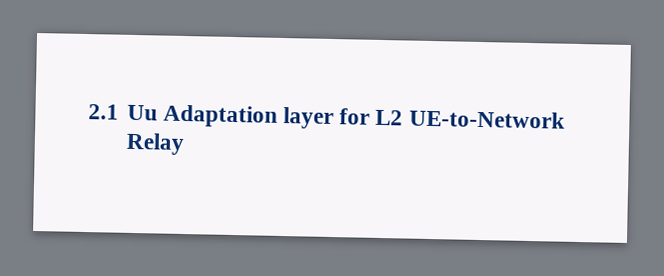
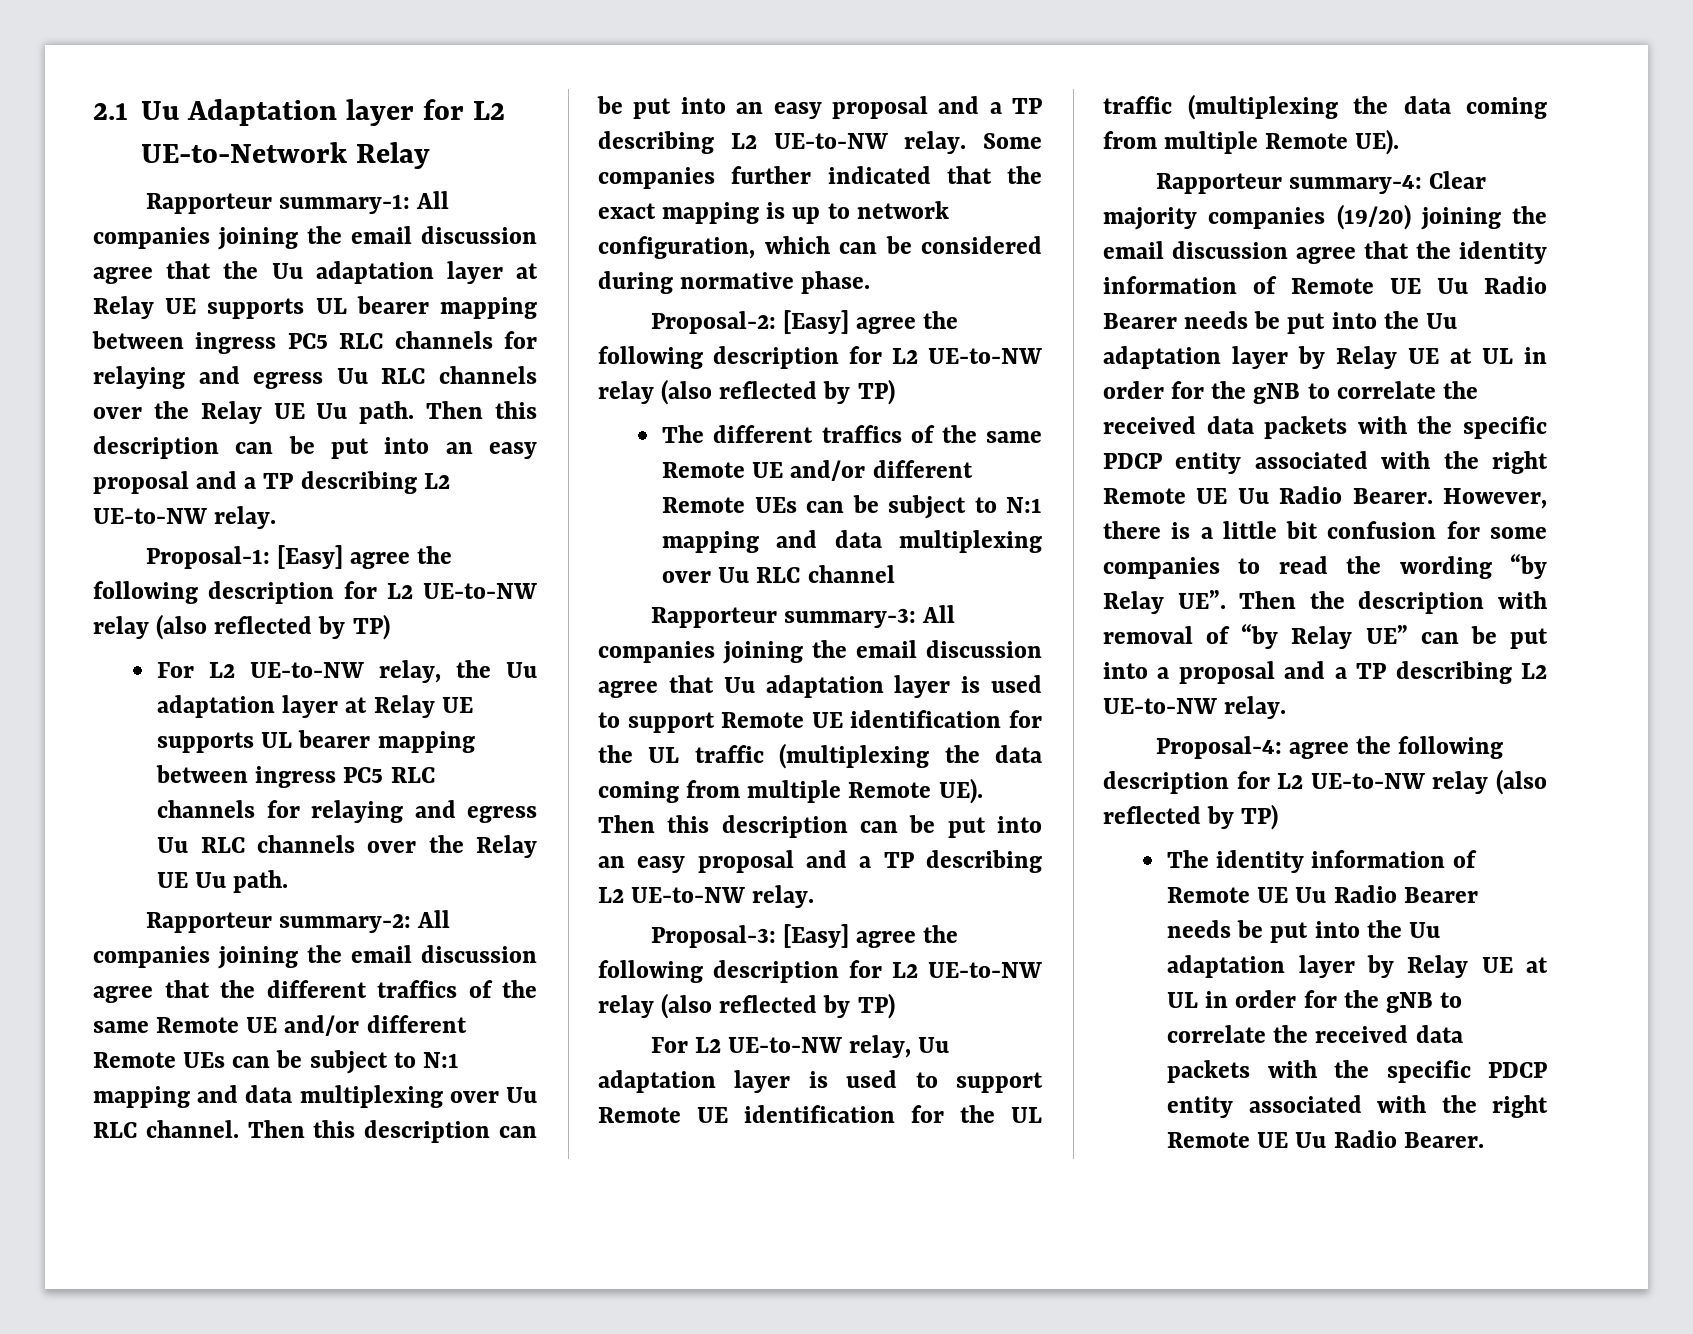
(185, 143) none -> [145,191,450,214] [93,226,537,250] [93,261,538,284] [93,296,537,319] [92,331,537,354] [93,366,537,389] [93,401,537,424] [93,436,537,459] [93,471,450,494] [93,506,277,529] [145,545,453,569] [93,581,537,604] [93,614,390,640] [157,660,537,683] [157,695,473,718] [157,730,475,753] [156,765,435,788] [157,800,537,823] [157,835,537,858] [157,870,289,893] [145,910,451,933] [93,945,537,969] [93,980,537,1003] [93,1015,467,1036] [93,1050,459,1074] [93,1085,537,1108] [93,1120,537,1143] [597,96,1042,119] [598,131,1042,154] [598,166,1042,189] [598,201,949,224] [598,236,1042,259] [598,271,871,294] [650,310,959,334] [598,346,1042,369] [598,379,895,405] [662,425,1042,443] [662,460,973,481] [662,495,1042,519] [662,530,1042,553] [662,565,895,583] [650,605,956,628] [598,640,1042,664] [598,675,1042,698] [598,710,1042,733] [598,743,1042,769] [598,778,983,804] [598,815,1042,838] [598,850,1042,873] [598,885,815,908] [650,924,959,948] [598,960,1042,983] [598,993,895,1019] [650,1035,950,1058] [598,1070,1043,1093] [598,1105,1042,1123] [1103,94,1547,120] [1103,129,1400,155] [1155,171,1487,194] [1103,204,1547,230] [1103,241,1547,264] [1103,276,1547,294] [1103,311,1457,334] [1103,346,1547,369] [1103,381,1478,404] [1103,416,1547,439] [1103,451,1548,474] [1103,486,1547,509] [1103,521,1547,539] [1103,554,1547,579] [1103,590,1547,614] [1103,624,1548,649] [1103,661,1547,684] [1103,696,1287,719] [1155,736,1504,759] [1103,769,1547,795] [1103,804,1279,830] [1167,850,1477,873] [1167,885,1478,903] [1167,920,1440,943] [1167,955,1548,978] [1167,990,1463,1013] [1167,1025,1463,1043] [1167,1060,1547,1083] [1167,1095,1548,1118] [1167,1130,1484,1148] // Rapporteur summary-1: All companies joining the email discussion agree that the Uu adaptation layer at Relay UE supports UL bearer mapping between ingress PC5 RLC channels for relaying and egress Uu RLC channels over the Relay UE Uu path. Then this description can be put into an easy proposal and a TP describing L2 UE-to-NW relay. // Proposal-1: [Easy] agree the following description for L2 UE-to-NW relay (also reflected by TP) // For L2 UE-to-NW relay, the Uu adaptation layer at Relay UE supports UL bearer mapping between ingress PC5 RLC channels for relaying and egress Uu RLC channels over the Relay UE Uu path. // Rapporteur summary-2: All companies joining the email discussion agree that the different traffics of the same Remote UE and/or different Remote UEs can be subject to N:1 mapping and data multiplexing over Uu RLC channel. Then this description can be put into an easy proposal and a TP describing L2 UE-to-NW relay. Some companies further indicated that the exact mapping is up to network configuration, which can be considered during normative phase. // Proposal-2: [Easy] agree the following description for L2 UE-to-NW relay (also reflected by TP) // The different traffics of the same Remote UE and/or different Remote UEs can be subject to N:1 mapping and data multiplexing over Uu RLC channel // Rapporteur summary-3: All companies joining the email discussion agree that Uu adaptation layer is used to support Remote UE identification for the UL traffic (multiplexing the data coming from multiple Remote UE). Then this description can be put into an easy proposal and a TP describing L2 UE-to-NW relay. // Proposal-3: [Easy] agree the following description for L2 UE-to-NW relay (also reflected by TP) // For L2 UE-to-NW relay, Uu adaptation layer is used to support Remote UE identification for the UL traffic (multiplexing the data coming from multiple Remote UE). // Rapporteur summary-4: Clear majority companies (19/20) joining the email discussion agree that the identity information of Remote UE Uu Radio Bearer needs be put into the Uu adaptation layer by Relay UE at UL in order for the gNB to correlate the received data packets with the specific PDCP entity associated with the right Remote UE Uu Radio Bearer. However, there is a little bit confusion for some companies to read the wording “by Relay UE”. Then the description with removal of “by Relay UE” can be put into a proposal and a TP describing L2 UE-to-NW relay. // Proposal-4: agree the following description for L2 UE-to-NW relay (also reflected by TP) // The identity information of Remote UE Uu Radio Bearer needs be put into the Uu adaptation layer by Relay UE at UL in order for the gNB to correlate the received data packets with the specific PDCP entity associated with the right Remote UE Uu Radio Bearer.

